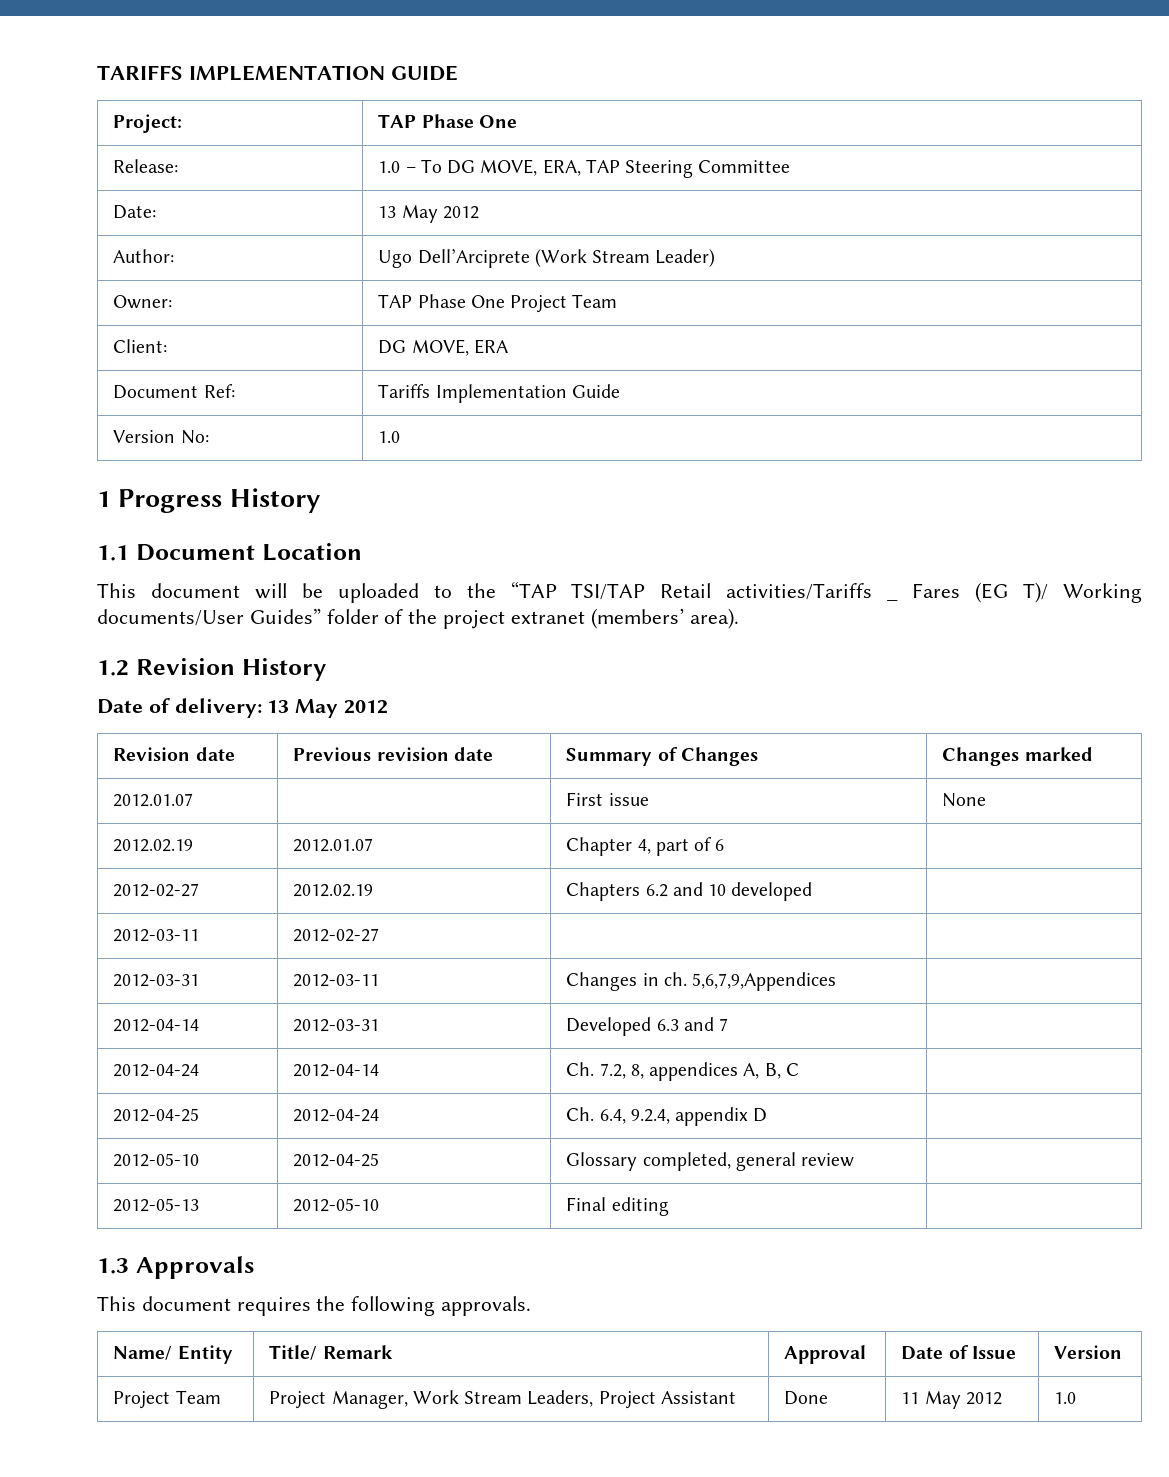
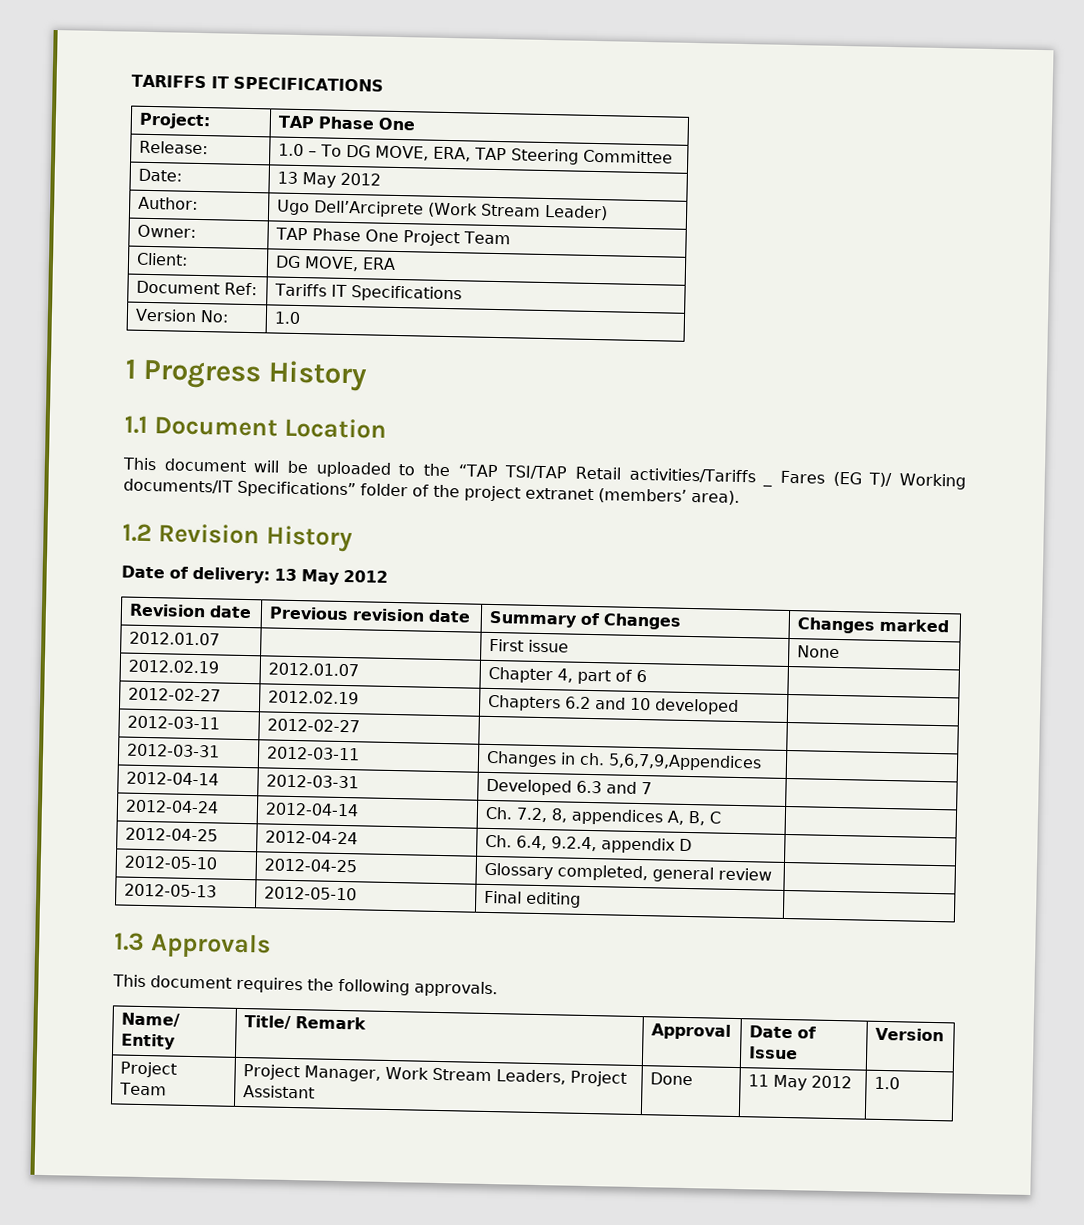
[188,65,458,81] IMPLEMENTATION GUIDE -> [210,76,384,92] IT SPECIFICATIONS
[435,384,620,403] Implementation Guide -> [330,284,462,303] IT Specifications
[97,608,321,626] documents/User Guides” -> [123,478,356,499] documents/IT Specifications”

